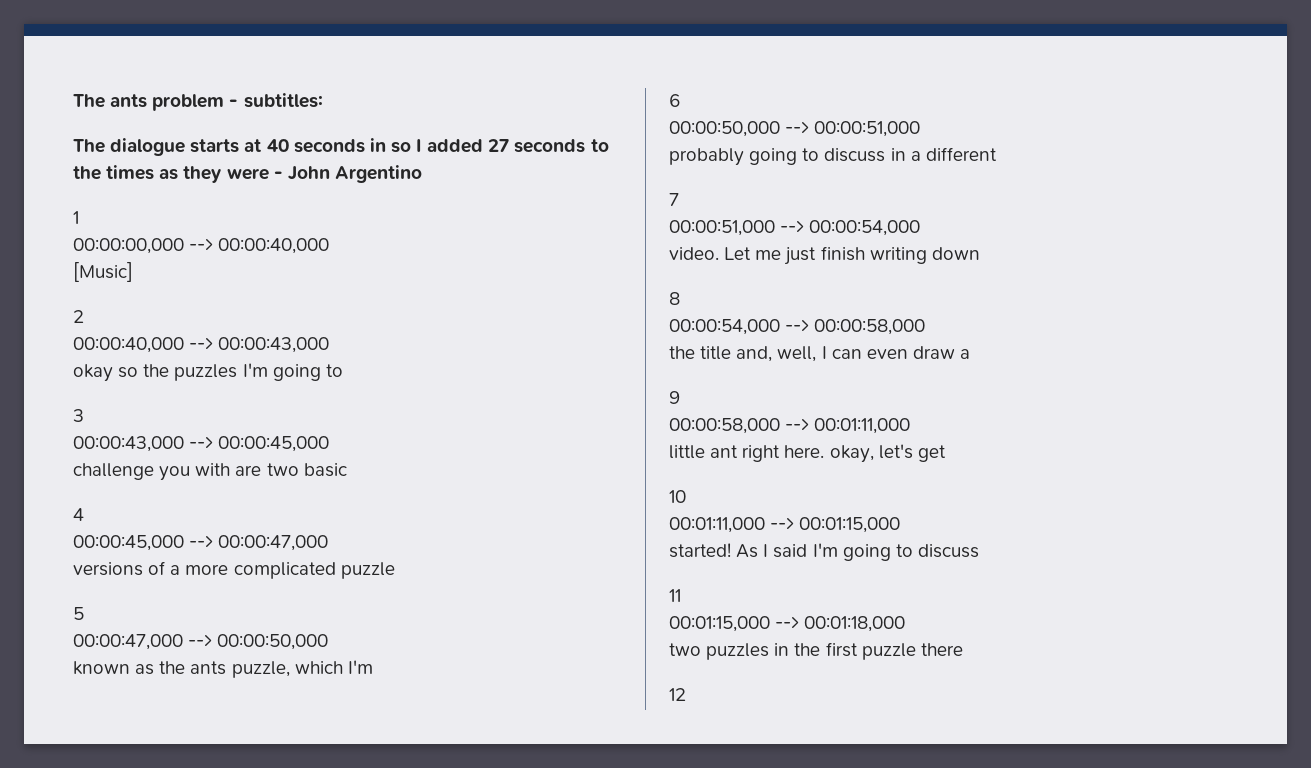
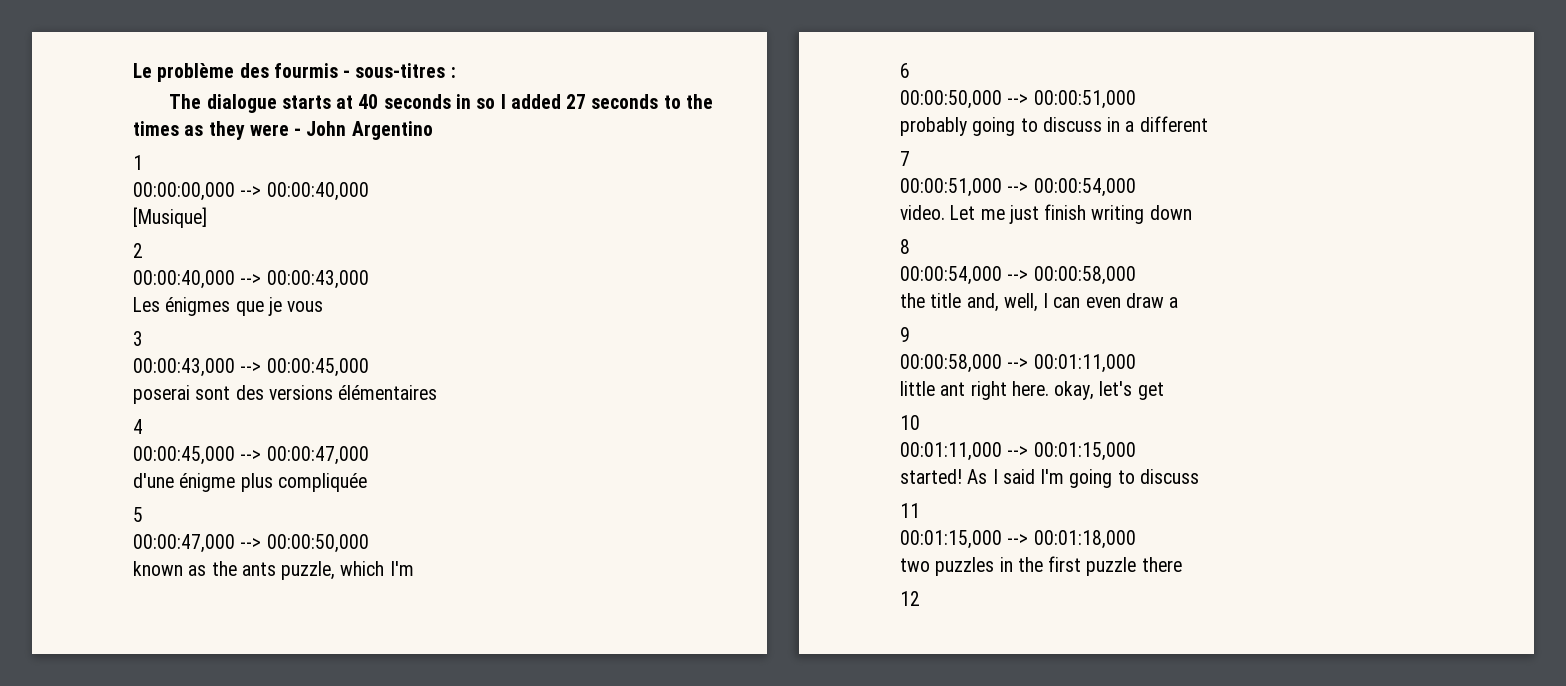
[73,93,323,111] The ants problem - subtitles: -> [133,63,456,82] Le problème des fourmis - sous-titres :
[73,262,133,282] [Music] -> [133,207,207,228] [Musique]
[73,363,343,382] [73,409,84,422] [73,436,330,452] [73,463,347,481] [73,508,84,521] [73,535,329,551] [73,561,395,579] okay so the puzzles I'm going to // 3 // 00:00:43,000 --> 00:00:45,000 // challenge you with are two basic // 4 // 00:00:45,000 --> 00:00:47,000 // versions of a more complicated puzzle -> [133,297,324,316] [133,331,143,346] [133,358,369,377] [133,385,438,404] [133,419,143,434] [133,446,369,465] [133,473,367,492] Les énigmes que je vous // 3 // 00:00:43,000 --> 00:00:45,000 // poserai sont des versions élémentaires // 4 // 00:00:45,000 --> 00:00:47,000 // d'une énigme plus compliquée

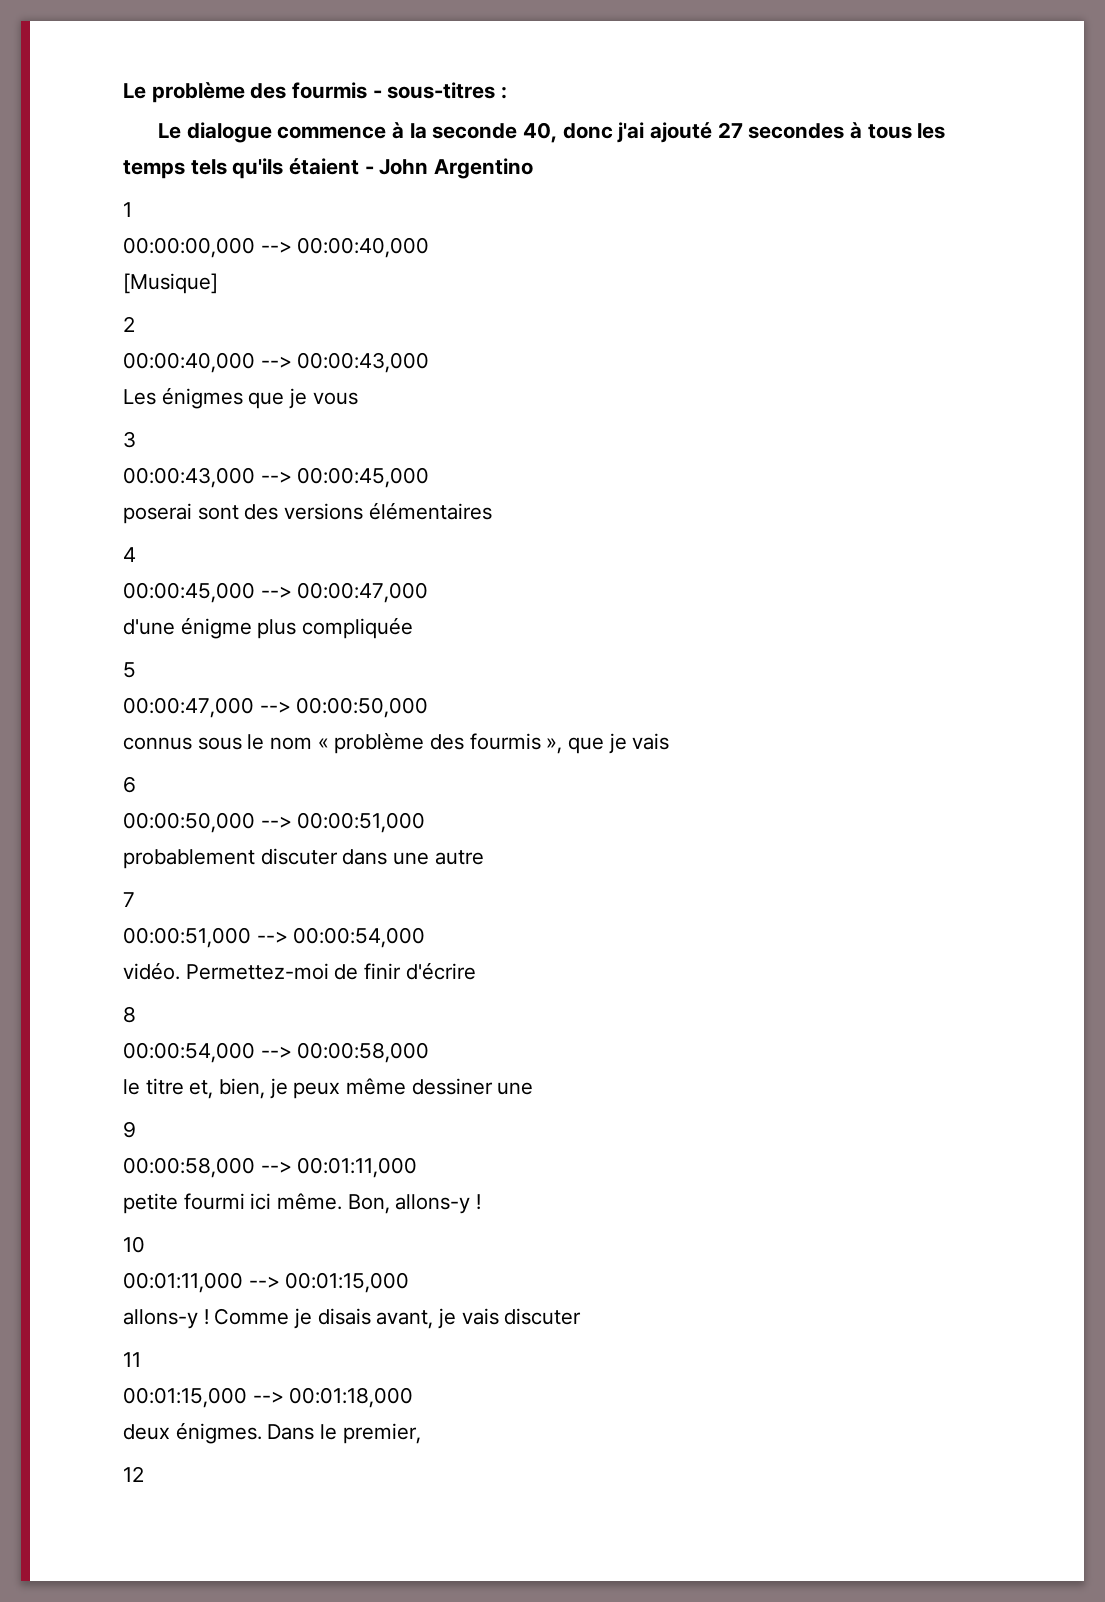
[169,94,713,113] [133,121,289,140] The dialogue starts at 40 seconds in so I added 27 seconds to the times as they were -> [158,122,946,143] [123,158,360,179] Le dialogue commence à la seconde 40, donc j'ai ajouté 27 secondes à tous les temps tels qu'ils étaient
[133,561,414,580] [900,63,910,78] [900,90,1136,109] [900,116,1208,136] [900,151,910,166] [900,178,1136,197] [900,204,1192,224] [900,239,910,254] [900,266,1136,285] [900,293,1179,312] [900,327,910,342] [900,354,1136,373] [900,381,1164,400] [900,415,920,430] [900,442,1136,461] [900,469,1199,488] [900,503,920,518] [900,530,1136,549] [900,556,1182,576] known as the ants puzzle, which I'm // 6 // 00:00:50,000 --> 00:00:51,000 // probably going to discuss in a different // 7 // 00:00:51,000 --> 00:00:54,000 // video. Let me just finish writing down // 8 // 00:00:54,000 --> 00:00:58,000 // the title and, well, I can even draw a // 9 // 00:00:58,000 --> 00:01:11,000 // little ant right here. okay, let's get // 10 // 00:01:11,000 --> 00:01:15,000 // started! As I said I'm going to discuss // 11 // 00:01:15,000 --> 00:01:18,000 // two puzzles in the first puzzle there -> [123,732,670,754] [123,776,136,793] [123,812,426,833] [123,848,484,869] [123,892,135,907] [123,927,426,948] [123,962,476,980] [123,1006,136,1023] [123,1042,430,1063] [123,1078,534,1099] [123,1121,136,1138] [123,1157,418,1178] [123,1193,482,1214] [123,1236,145,1253] [123,1272,410,1293] [123,1308,582,1329] [123,1352,141,1367] [123,1387,414,1408] [123,1422,421,1444] connus sous le nom « problème des fourmis », que je vais // 6 // 00:00:50,000 --> 00:00:51,000 // probablement discuter dans une autre // 7 // 00:00:51,000 --> 00:00:54,000 // vidéo. Permettez-moi de finir d'écrire // 8 // 00:00:54,000 --> 00:00:58,000 // le titre et, bien, je peux même dessiner une // 9 // 00:00:58,000 --> 00:01:11,000 // petite fourmi ici même. Bon, allons-y ! // 10 // 00:01:11,000 --> 00:01:15,000 // allons-y ! Comme je disais avant, je vais discuter // 11 // 00:01:15,000 --> 00:01:18,000 // deux énigmes. Dans le premier,

